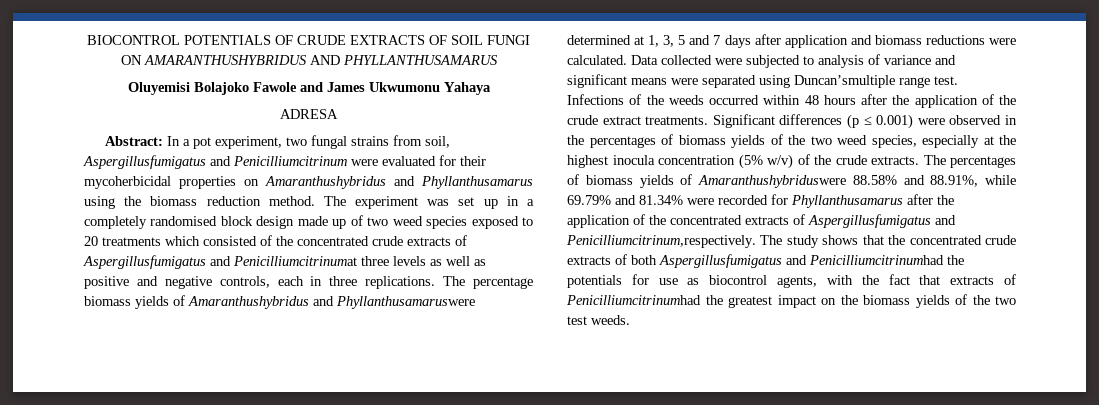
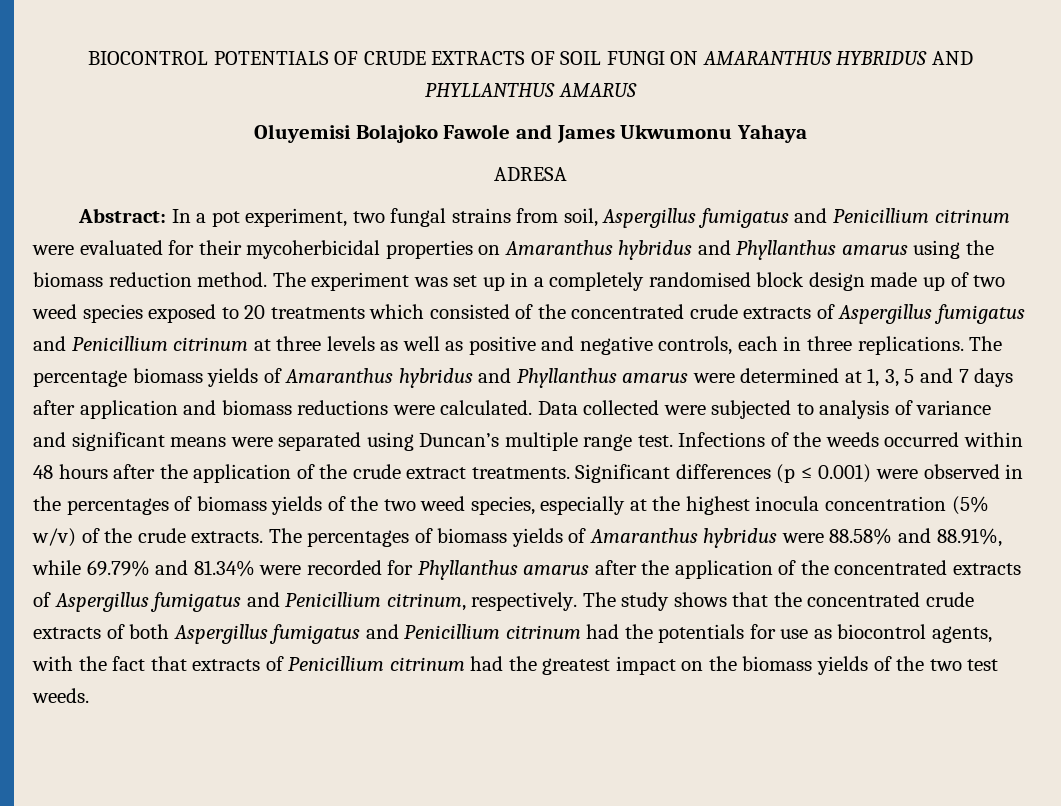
[143,55,498,65] AMARANTHUSHYBRIDUS AND PHYLLANTHUSAMARUS -> [702,51,973,65] [425,83,637,97] AMARANTHUS HYBRIDUS AND PHYLLANTHUS AMARUS
[83,155,347,169] Aspergillusfumigatus and Penicilliumcitrinum -> [602,208,1010,228] Aspergillus fumigatus and Penicillium citrinum
[265,176,533,189] Amaranthushybridus and Phyllanthusamarus -> [504,240,908,260] Amaranthus hybridus and Phyllanthus amarus
[83,255,357,269] Aspergillusfumigatus and Penicilliumcitrinumat -> [838,304,1026,324] [33,336,271,351] Aspergillus fumigatus and Penicillium citrinum at
[188,296,475,309] Amaranthushybridus and Phyllanthusamaruswere -> [285,368,735,388] Amaranthus hybridus and Phyllanthus amarus were
[794,75,895,88] Duncan’smultiple -> [419,432,578,451] Duncan’s multiple
[698,175,846,188] Amaranthushybriduswere -> [589,528,824,548] Amaranthus hybridus were
[791,195,903,208] Phyllanthusamarus -> [417,560,590,580] Phyllanthus amarus
[808,214,956,228] [566,235,756,248] Aspergillusfumigatus and Penicilliumcitrinum,respectively. -> [54,592,578,612] Aspergillus fumigatus and Penicillium citrinum, respectively.
[659,254,944,268] Aspergillusfumigatus and Penicilliumcitrinumhad -> [173,624,620,644] Aspergillus fumigatus and Penicillium citrinum had
[566,295,701,305] Penicilliumcitrinumhad -> [288,656,504,671] Penicillium citrinum had

